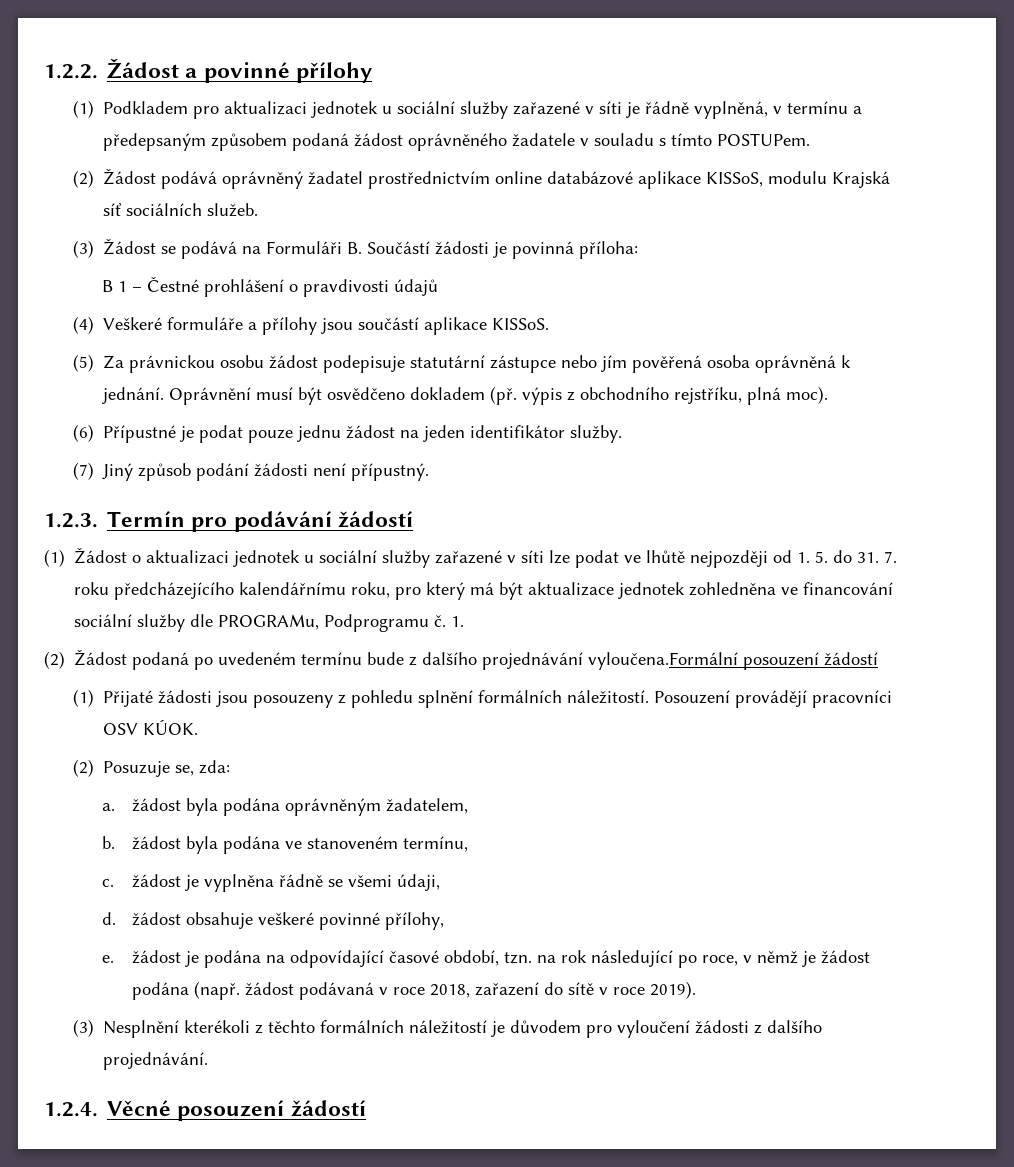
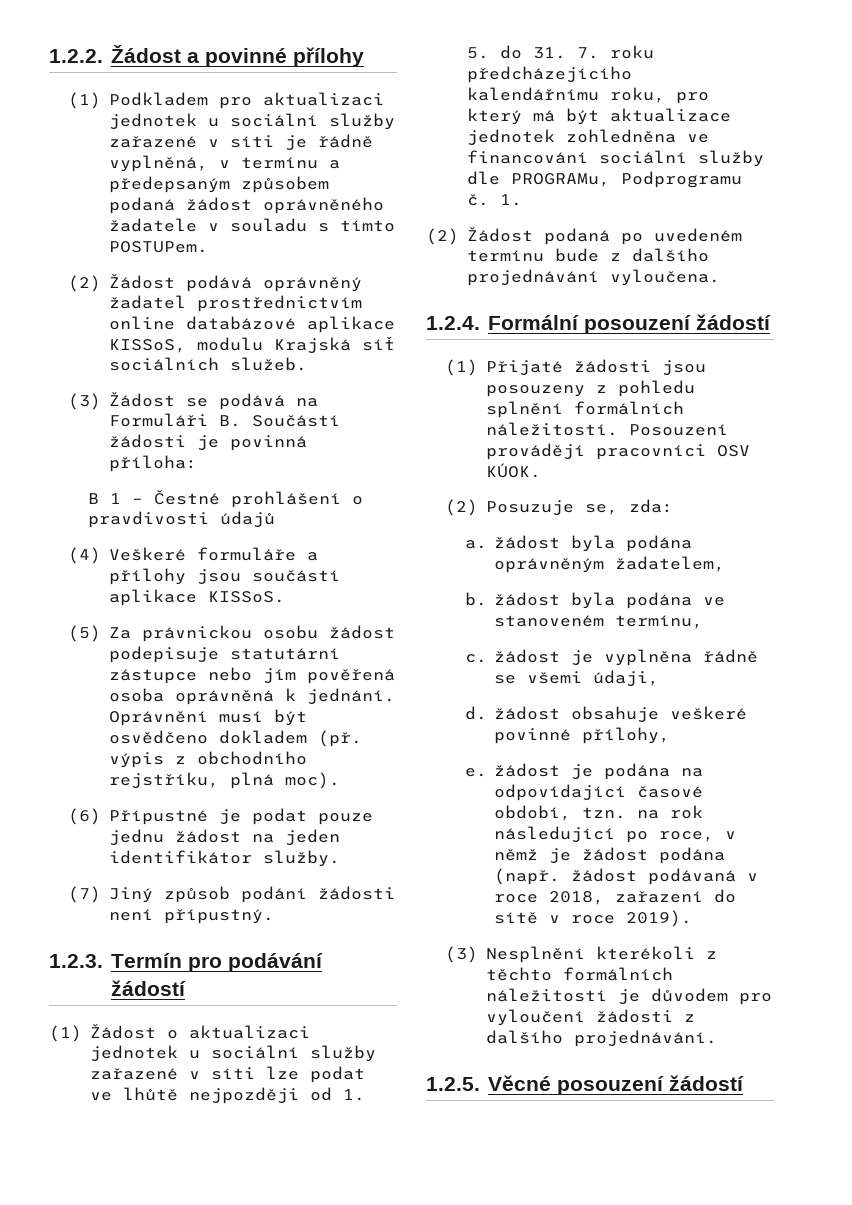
[588,652,739,670] vyloučena.Formální -> [609,269,720,286] [426,315,579,330] vyloučena. // 1.2.4. Formální
[44,1102,98,1117] 1.2.4. -> [426,1077,480,1091] 1.2.5.

